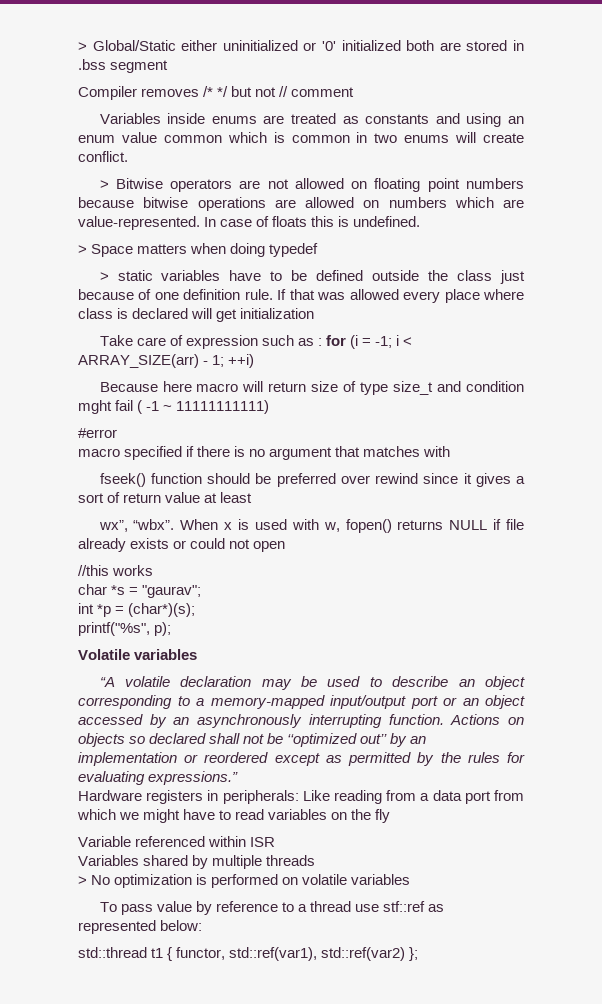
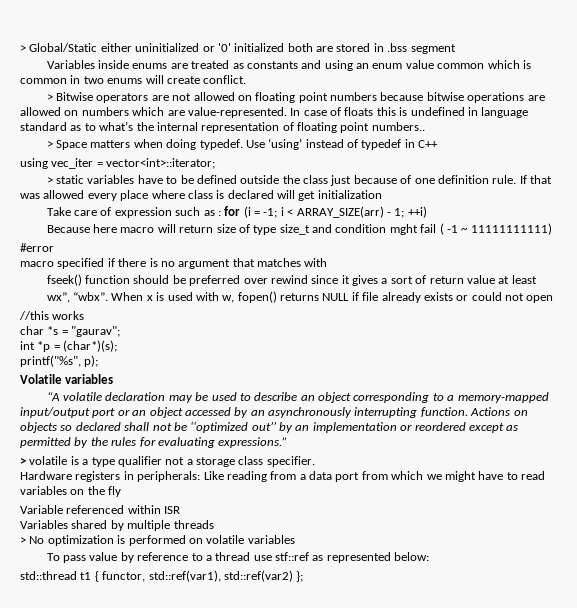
[78,86,355,100] // Compiler removes /* */ but not // comment -> (456, 49) none
[353,216,421,227] undefined. -> [410,107,529,118] [20,121,425,133] undefined in language standard as to what’s the internal representation of floating point numbers..
[269,243,319,257] typedef -> [199,138,439,150] [20,158,216,169] typedef. Use ‘using’ instead of typedef in C++ // using vec_iter = vector<int>::iterator;
(239, 778) none -> [20,456,315,467] // > volatile is a type qualifier not a storage class specifier.

